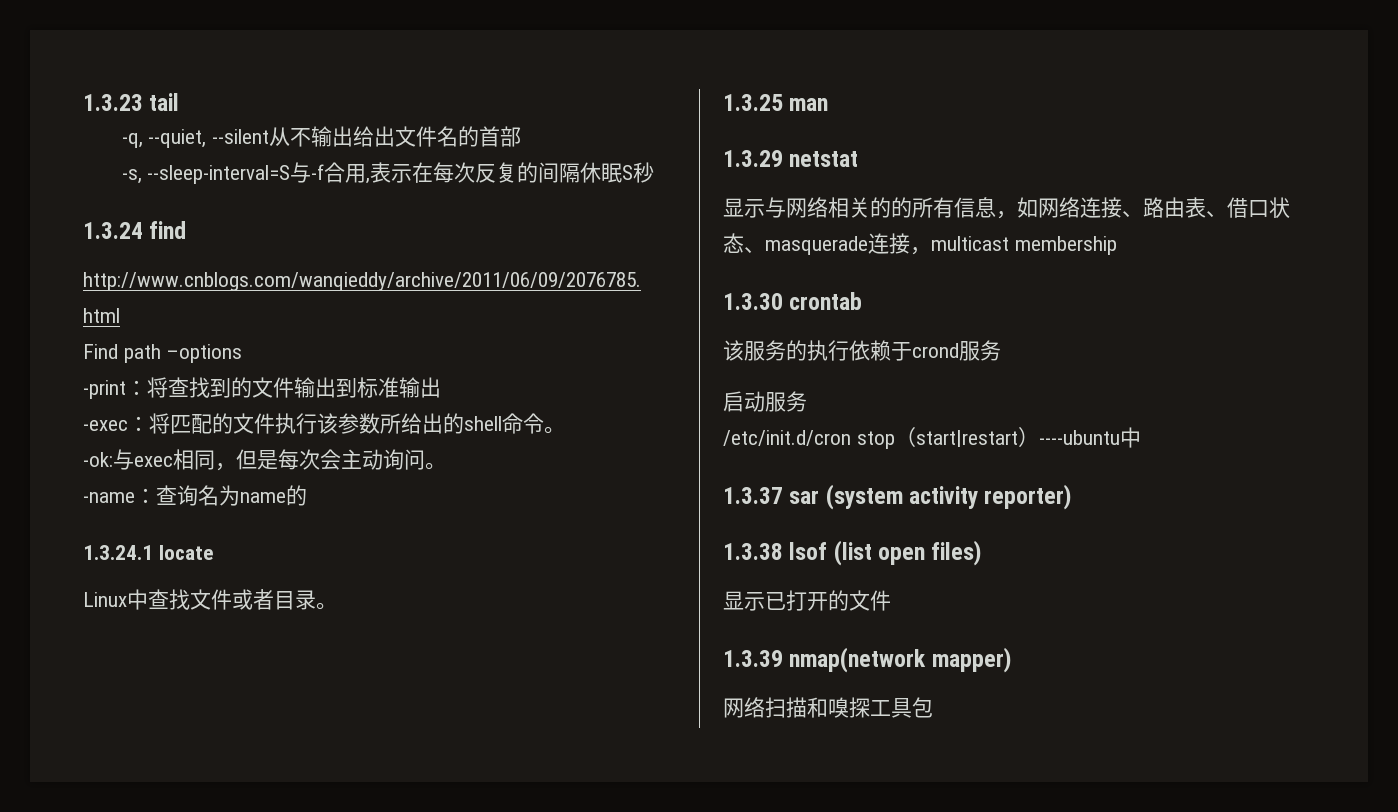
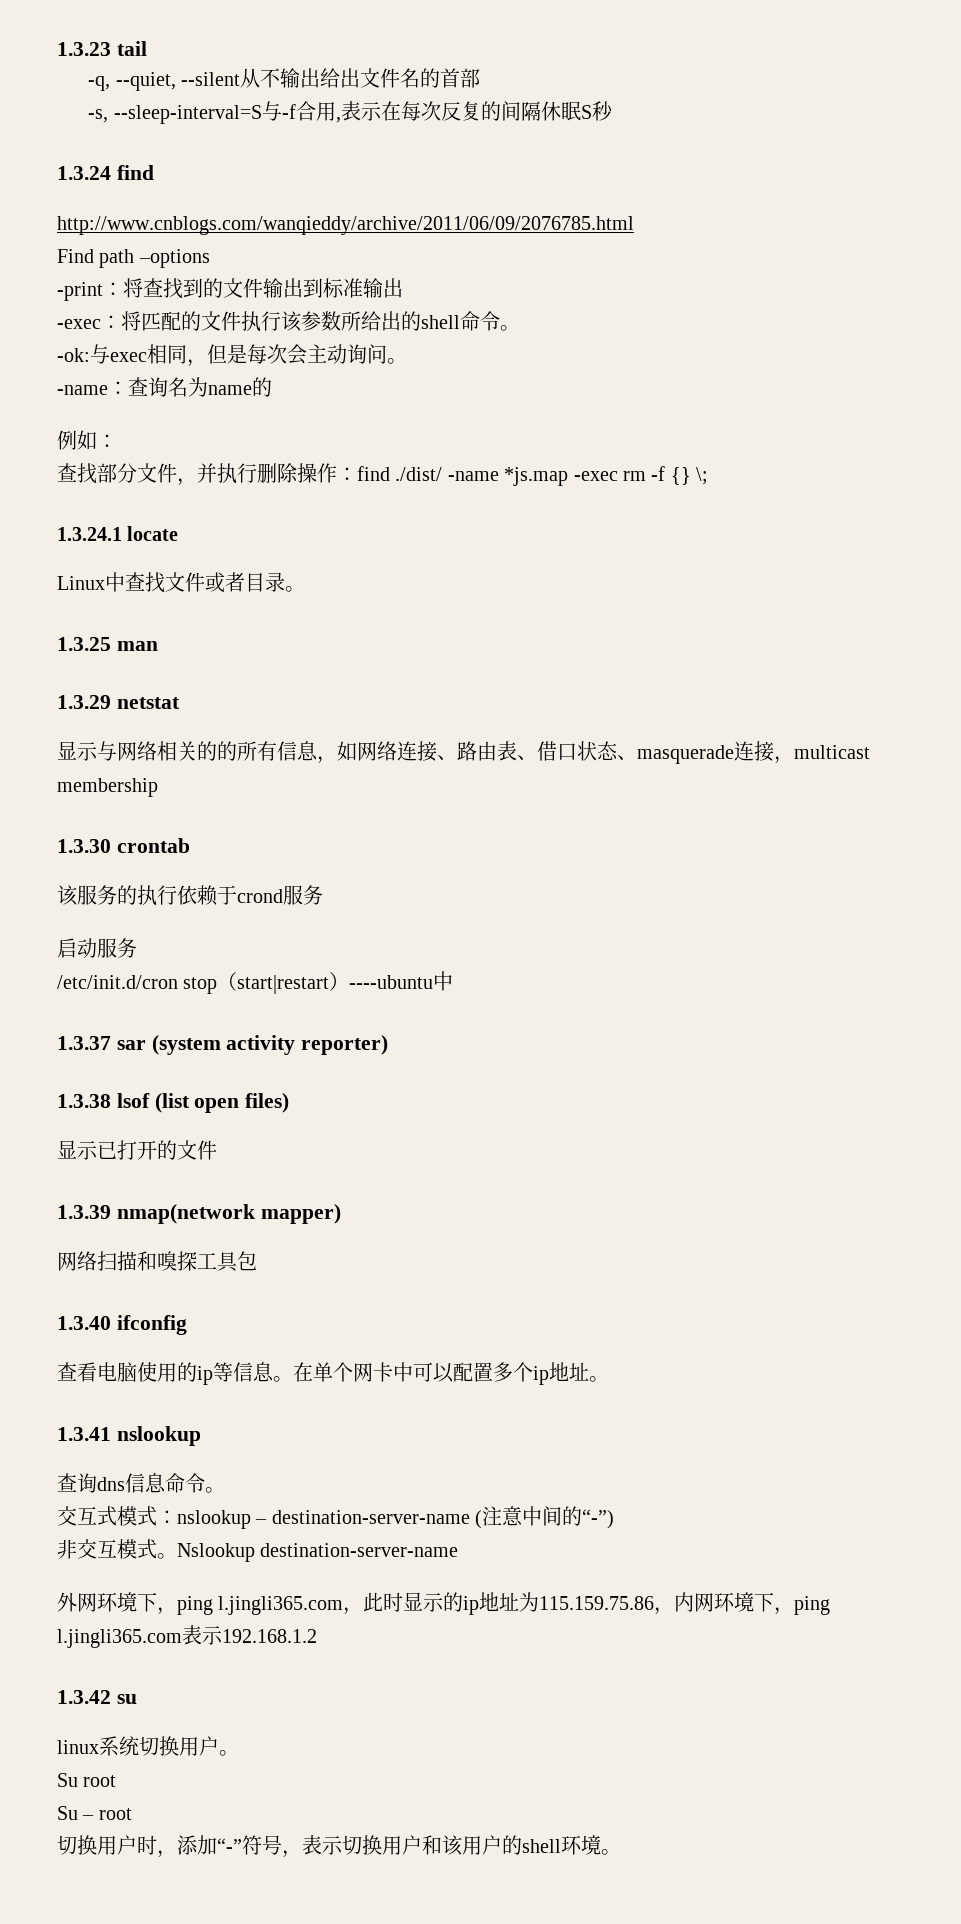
(307, 495) none -> [57,430,117,450] [57,463,709,486] // 例如： // 查找部分文件，并执行删除操作：find ./dist/ -name *js.map -exec rm -f {} \;
(933, 707) none -> [57,1315,187,1335] [57,1362,609,1385] [57,1426,201,1446] [57,1473,225,1493] [57,1506,615,1529] [57,1539,459,1562] [57,1592,831,1615] [57,1625,317,1648] [57,1690,137,1704] [57,1736,239,1756] [57,1773,117,1787] [57,1806,132,1820] [57,1835,621,1858] // 1.3.40 ifconfig // 查看电脑使用的ip等信息。在单个网卡中可以配置多个ip地址。 // 1.3.41 nslookup // 查询dns信息命令。 // 交互式模式：nslookup – destination-server-name (注意中间的“-”) // 非交互模式。Nslookup destination-server-name // 外网环境下，ping l.jingli365.com，此时显示的ip地址为115.159.75.86，内网环境下，ping l.jingli365.com表示192.168.1.2 // 1.3.42 su // linux系统切换用户。 // Su root // Su – root // 切换用户时，添加“-”符号，表示切换用户和该用户的shell环境。

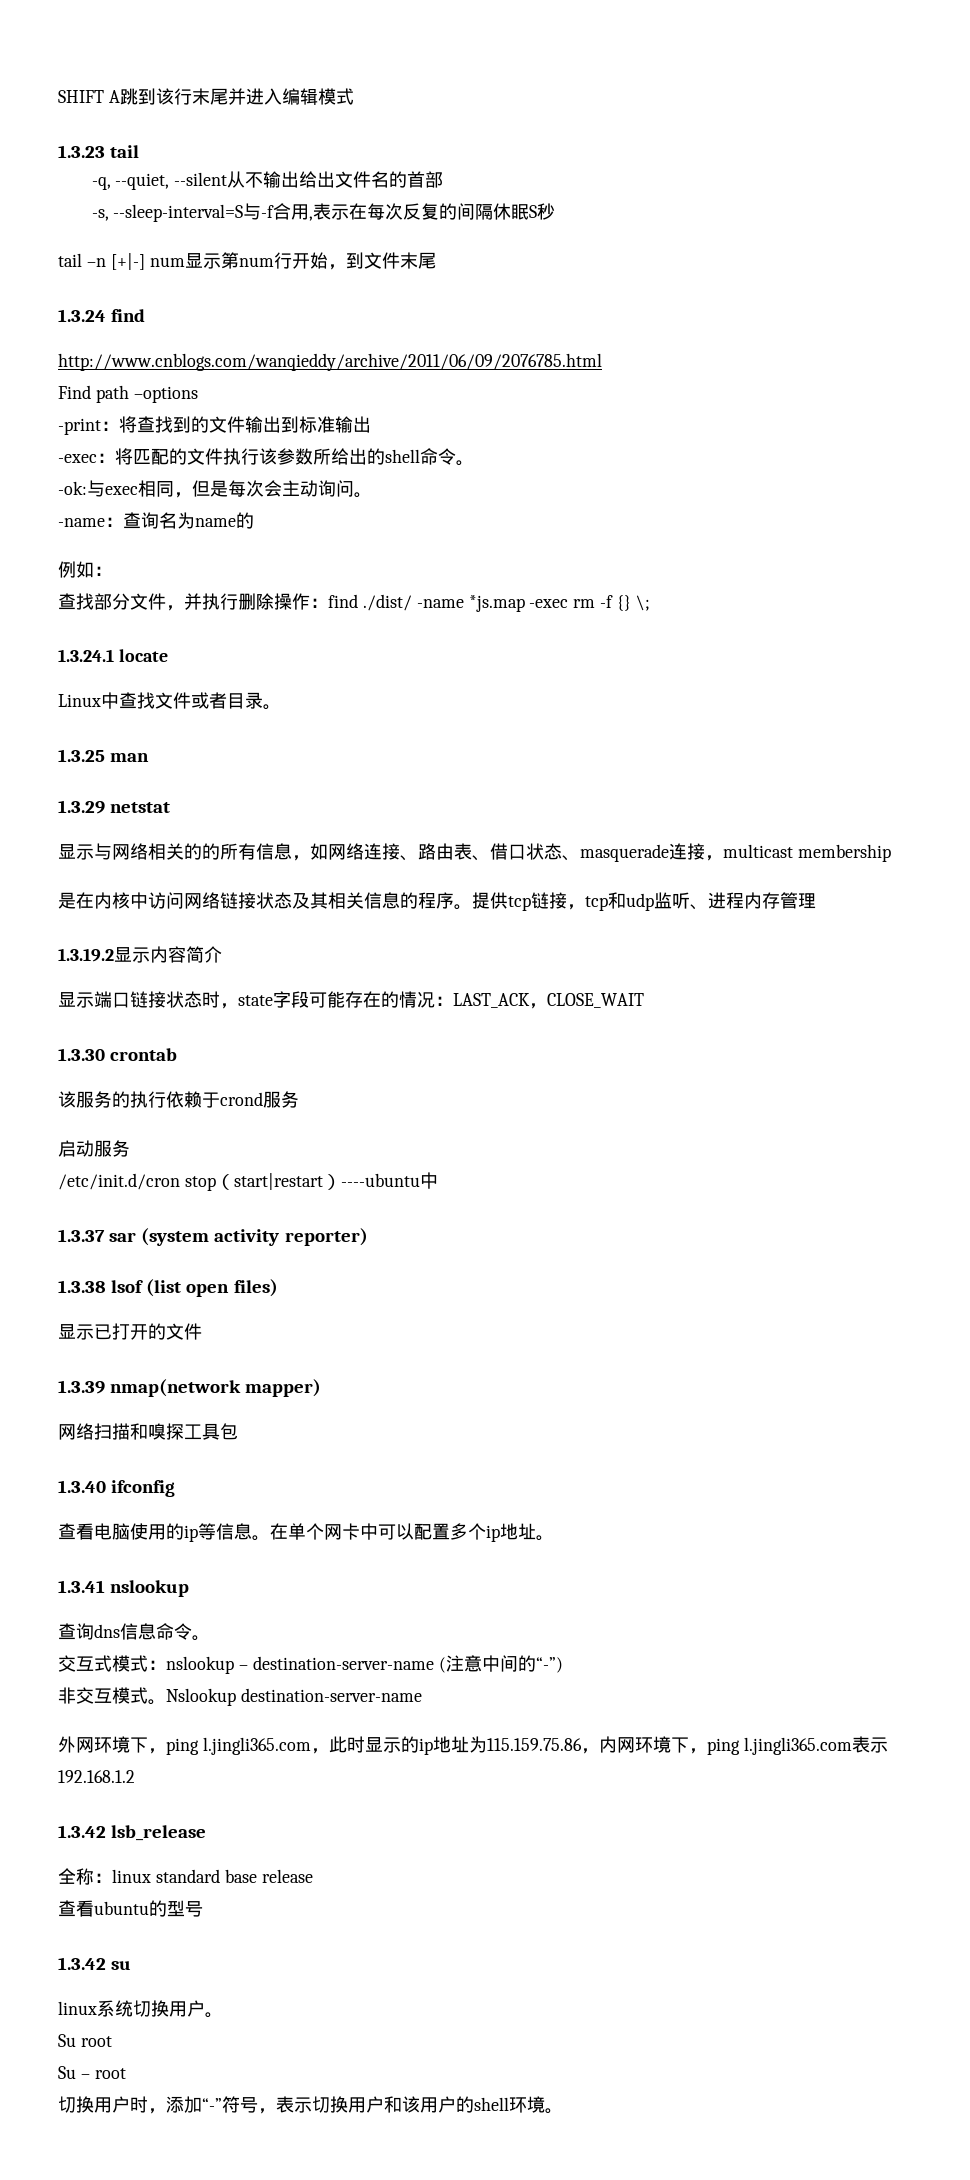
(57, 49) none -> [58,88,354,105] SHIFT A跳到该行末尾并进入编辑模式 //
(613, 111) none -> [58,252,436,270] // tail –n [+|-] num显示第num行开始，到文件末尾
(158, 787) none -> [58,892,816,911] [58,946,222,963] [58,991,644,1009] // 是在内核中访问网络链接状态及其相关信息的程序。提供tcp链接，tcp和udp监听、进程内存管理 // 1.3.19.2显示内容简介 // 显示端口链接状态时，state字段可能存在的情况：LAST_ACK，CLOSE_WAIT
(317, 1636) none -> [58,1825,207,1841] [58,1868,313,1885] [58,1900,203,1917] // 1.3.42 lsb_release // 全称：linux standard base release // 查看ubuntu的型号

